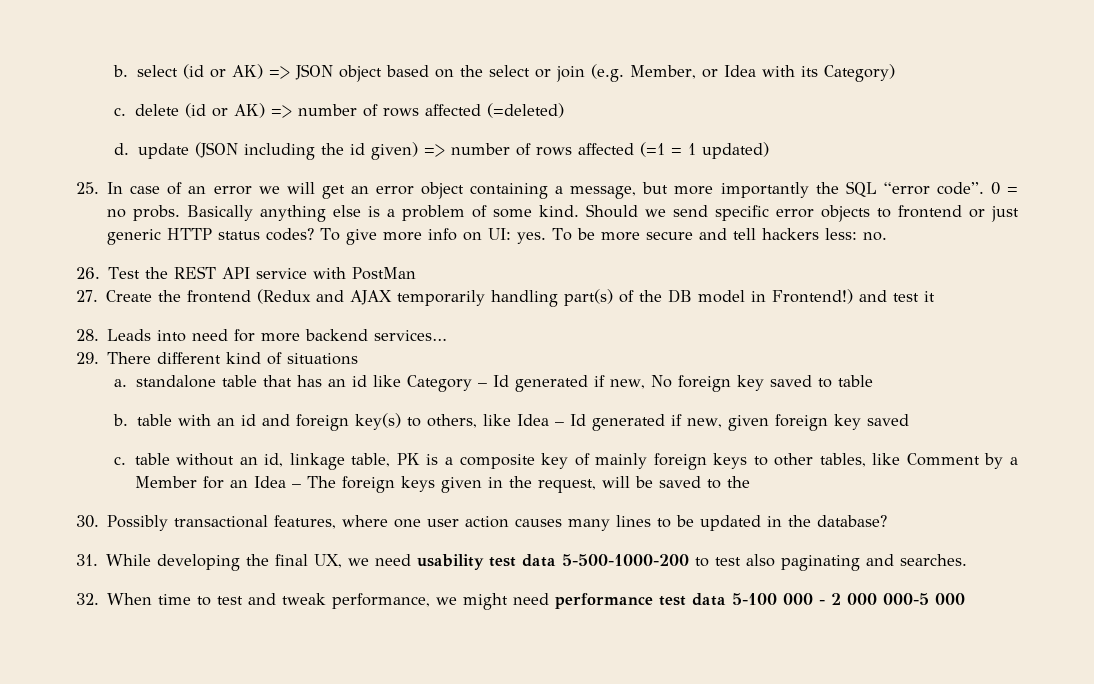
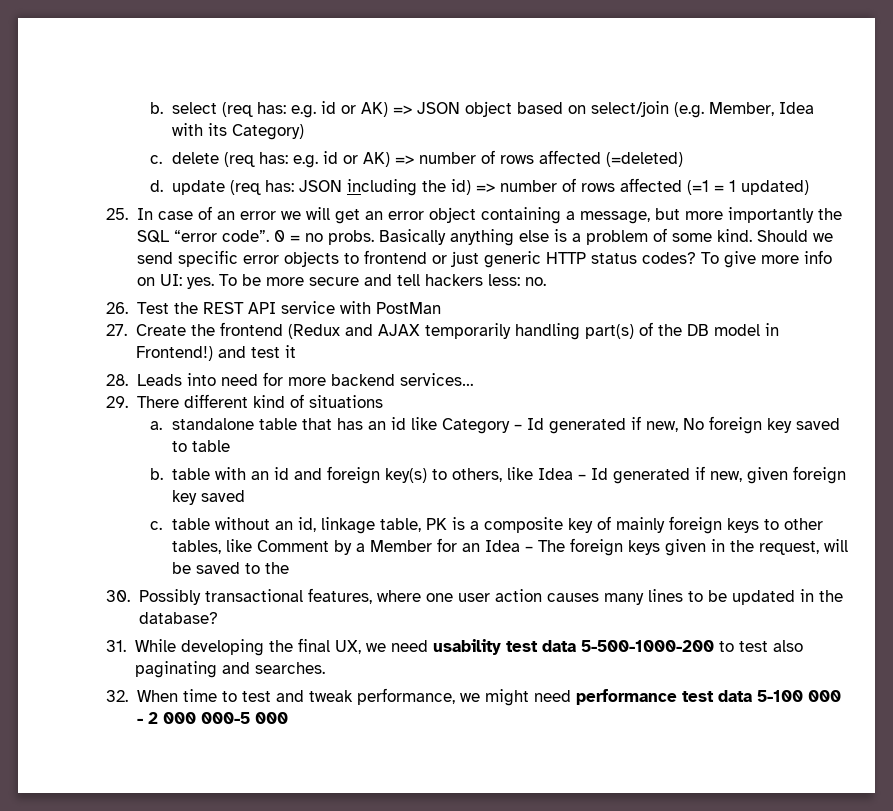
[182,64,204,79] (id -> [221,101,336,118] (req has: e.g. id
[459,65,585,82] the select or join -> [590,101,669,117] select/join
[701,69,718,78] or -> (774, 109) none
[184,103,206,118] (id -> [223,151,338,168] (req has: e.g. id
[194,142,418,160] (JSON including the id given) -> [229,179,471,196] (req has: JSON including the id)

